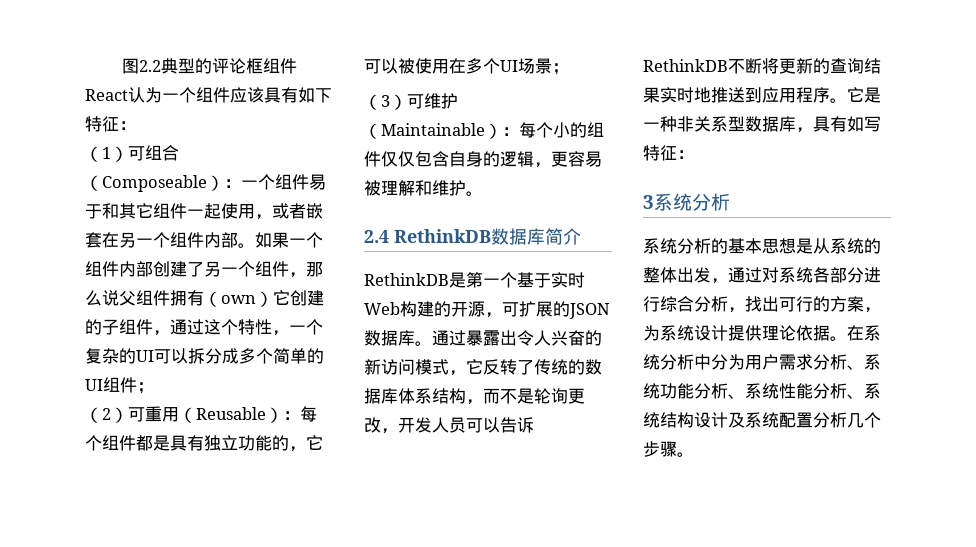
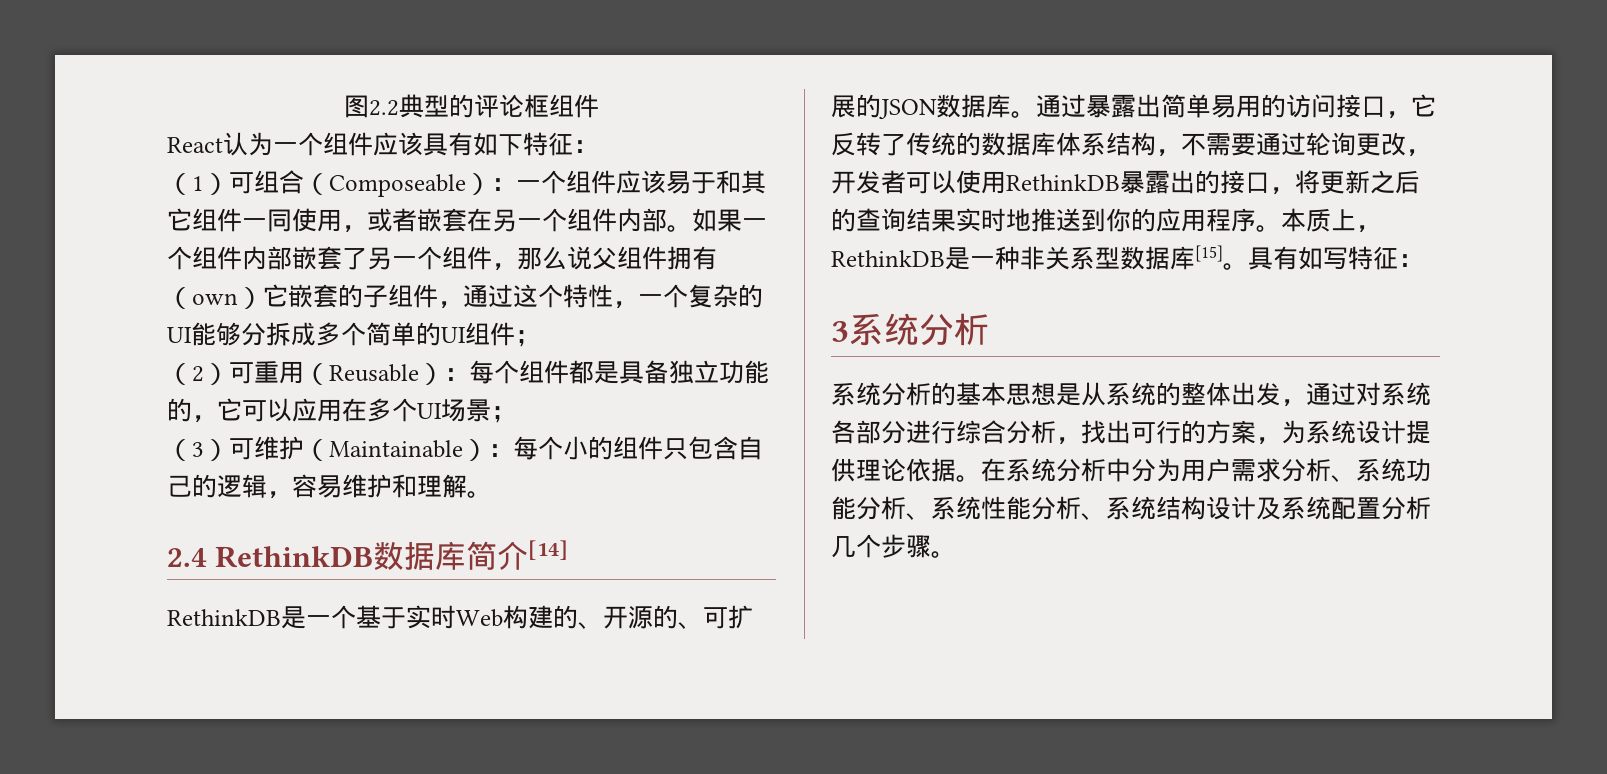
(309, 182) none -> [616,170,666,194] 应该
[204,203,221,219] 起 -> [267,209,292,232] 同
[153,261,187,277] 创建 -> [292,246,342,270] 嵌套
[290,290,324,306] 创建 -> [288,284,338,308] 嵌套
[154,348,222,364] 可以拆分 -> [191,322,291,346] 能够分拆
[187,435,204,451] 有 -> [644,360,669,384] 备
[398,58,432,74] 被使 -> [292,398,317,422] 应
[381,151,602,168] [364,180,466,196] 仅仅包含自身的逻辑，更容易被理解和维护 -> [663,436,763,460] [167,474,467,499] 只包含自己的逻辑，容易维护和理解
[364,272,483,288] // RethinkDB是第 -> [528,540,569,560] [167,606,306,629] [14] // RethinkDB是
[451,301,502,318] 开源， -> [578,605,703,629] 、开源的、
[517,330,602,346] [364,359,449,375] 令人兴奋的新访问模式 -> [1161,94,1386,118] 简单易用的访问接口
[483,388,534,404] 而不是 -> [1181,132,1306,156] 不需要通过
[432,417,534,433] [643,58,813,74] 人员可以告诉RethinkDB不断将更新 -> [881,170,1420,195] 者可以使用RethinkDB暴露出的接口，将更新之后
(762, 95) none -> [1106,208,1156,232] 你的
[847,87,864,102] 它 -> [1281,208,1381,233] [831,250,945,267] 本质上，RethinkDB
[796,127,813,133] ， -> [1195,245,1223,262] [1223,263,1248,270] [15]。

